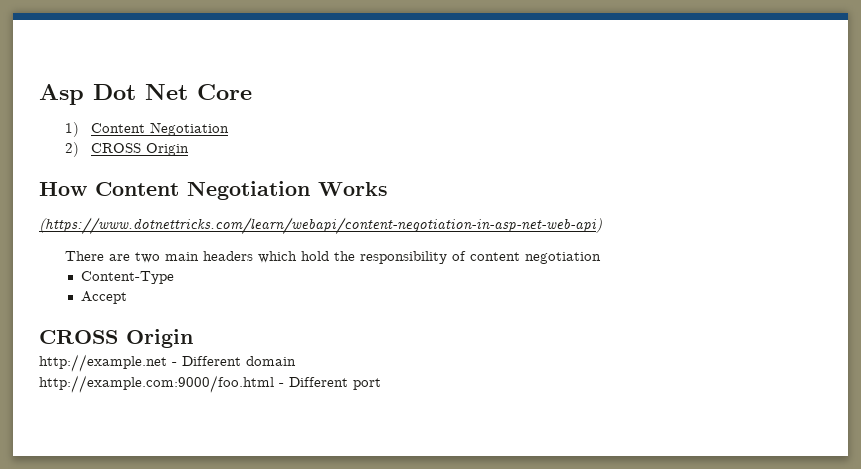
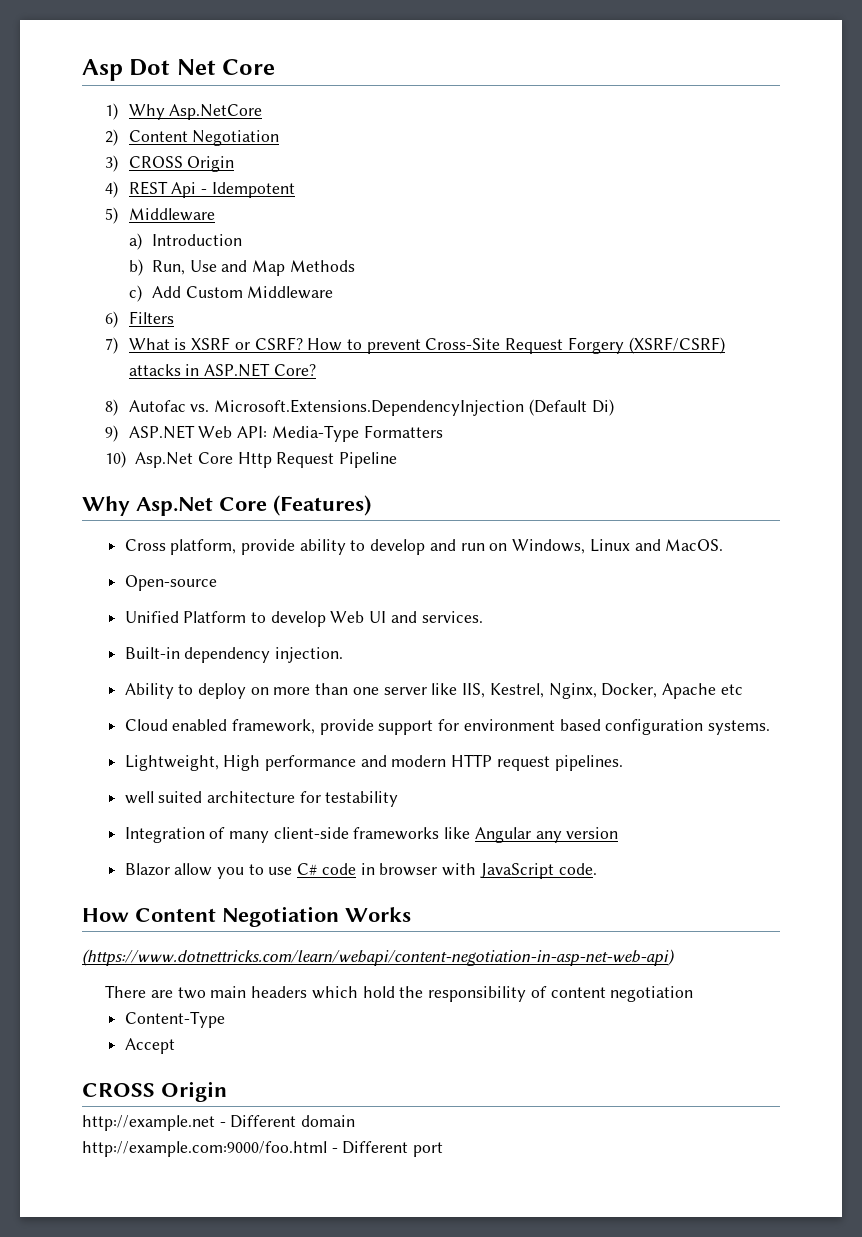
(79, 129) none -> [128,104,263,120] [105,129,119,146] Why Asp.NetCore // 2)
[64,142,189,157] 2) CROSS Origin -> [105,155,235,172] [105,181,295,198] [105,207,215,224] [128,233,242,250] [128,259,355,276] [128,285,334,302] [105,311,174,328] [105,337,725,354] [128,363,316,377] [105,399,614,416] [105,425,443,442] [105,451,397,468] [82,495,371,516] [124,539,724,555] [124,575,217,591] [124,611,483,627] [124,647,344,663] [124,683,743,699] [124,719,771,735] [124,754,623,771] [124,791,399,807] [124,827,619,843] [124,863,597,879] 3) CROSS Origin // 4) REST Api - Idempotent // 5) Middleware // a) Introduction // b) Run, Use and Map Methods // c) Add Custom Middleware // 6) Filters // 7) What is XSRF or CSRF? How to prevent Cross-Site Request Forgery (XSRF/CSRF) attacks in ASP.NET Core? // 8) Autofac vs. Microsoft.Extensions.DependencyInjection (Default Di) // 9) ASP.NET Web API: Media-Type Formatters // 10) Asp.Net Core Http Request Pipeline // Why Asp.Net Core (Features) // Cross platform, provide ability to develop and run on Windows, Linux and MacOS. // Open-source // Unified Platform to develop Web UI and services. // Built-in dependency injection. // Ability to deploy on more than one server like IIS, Kestrel, Nginx, Docker, Apache etc // Cloud enabled framework, provide support for environment based configuration systems. // Lightweight, High performance and modern HTTP request pipelines. // well suited architecture for testability // Integration of many client-side frameworks like Angular any version // Blazor allow you to use C# code in browser with JavaScript code.

